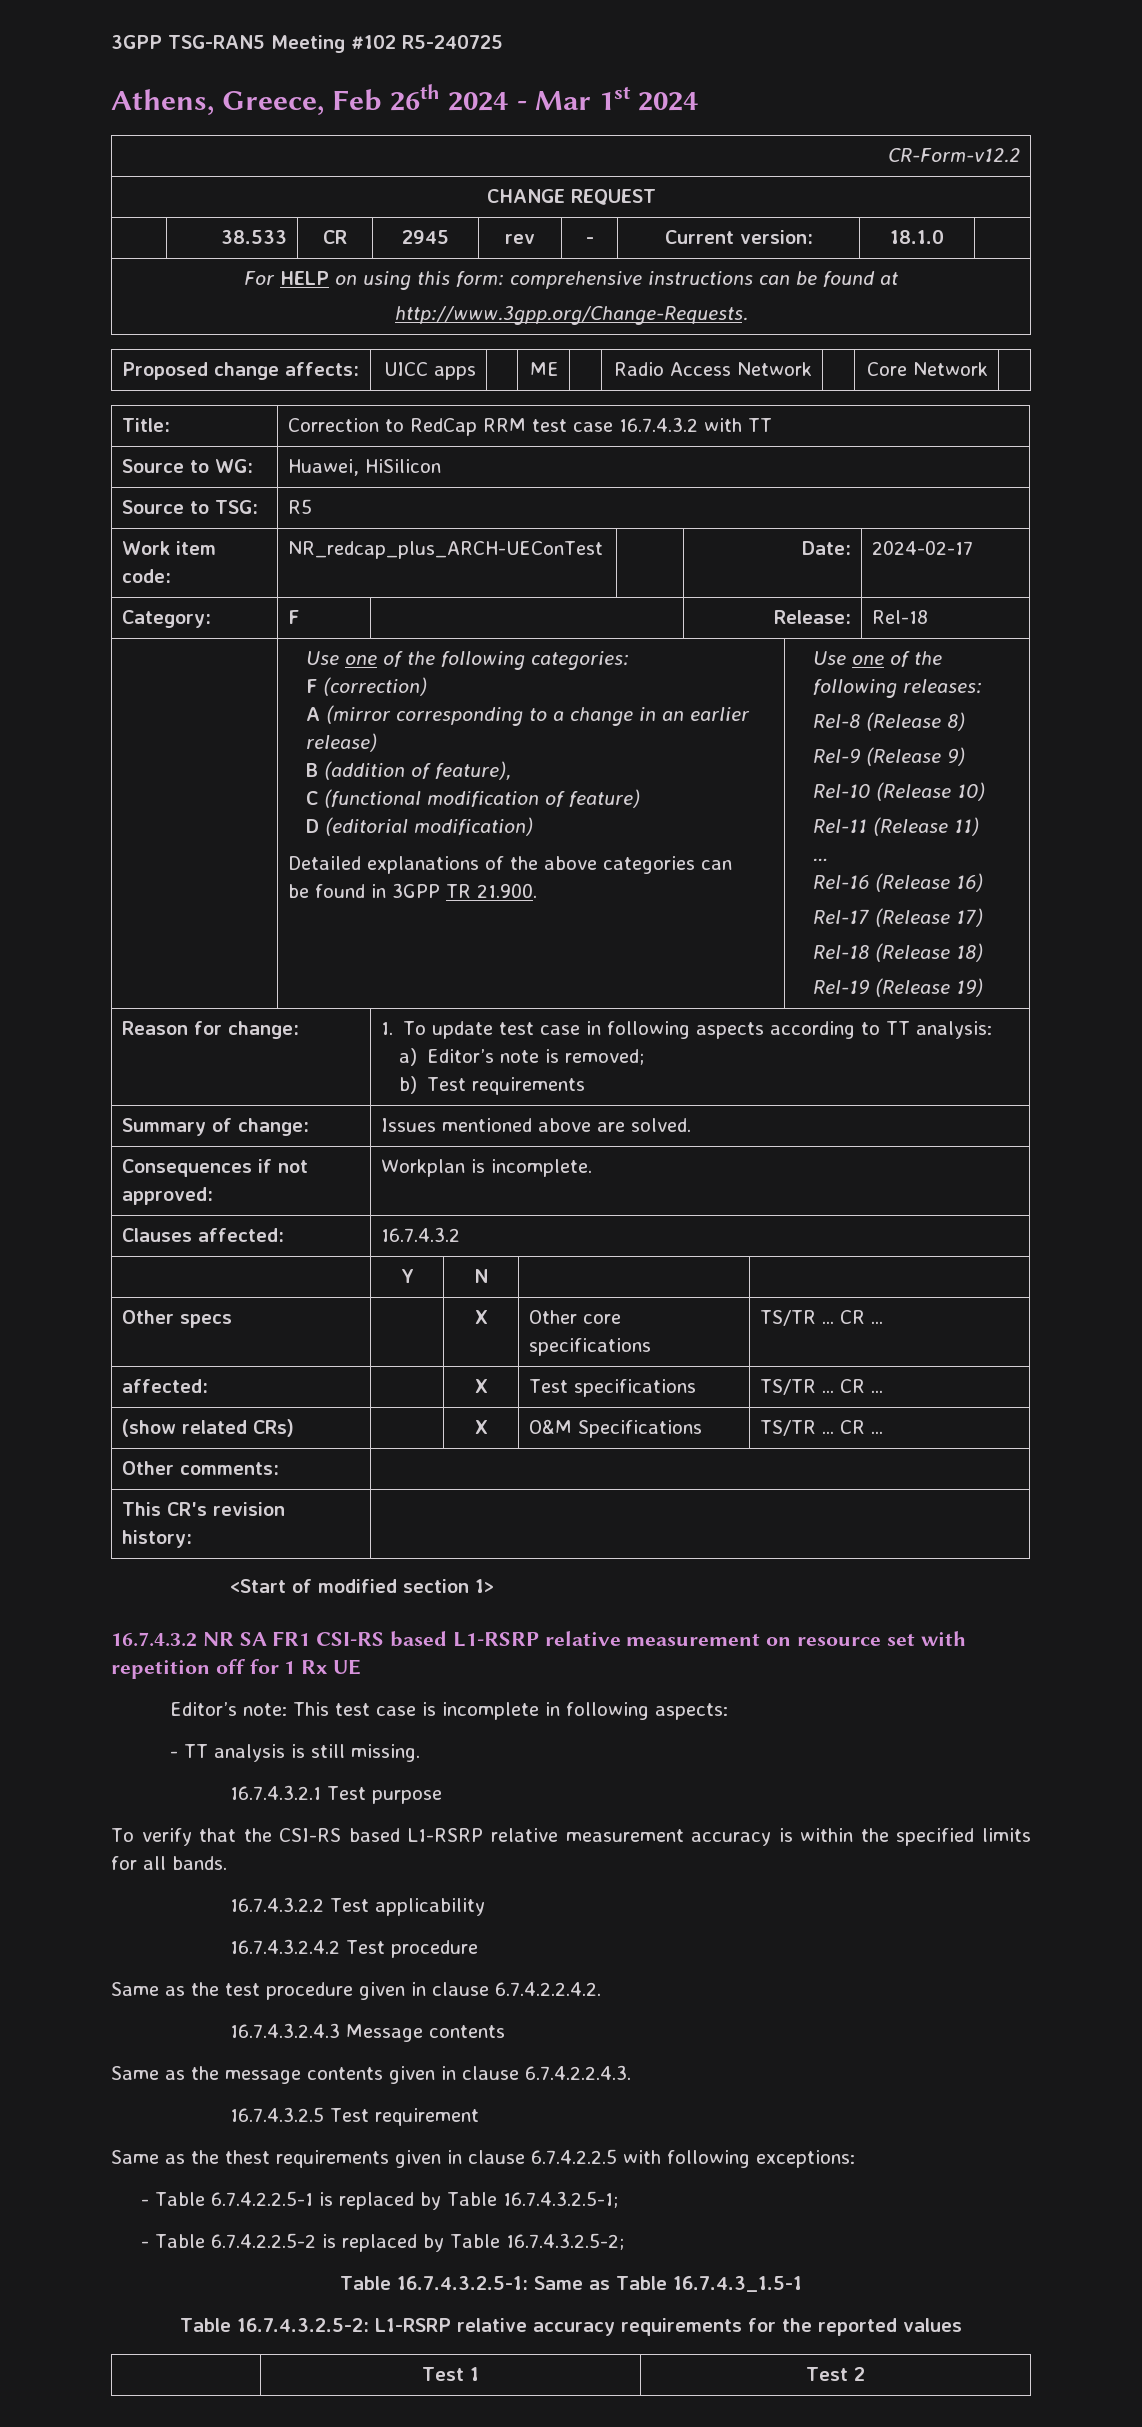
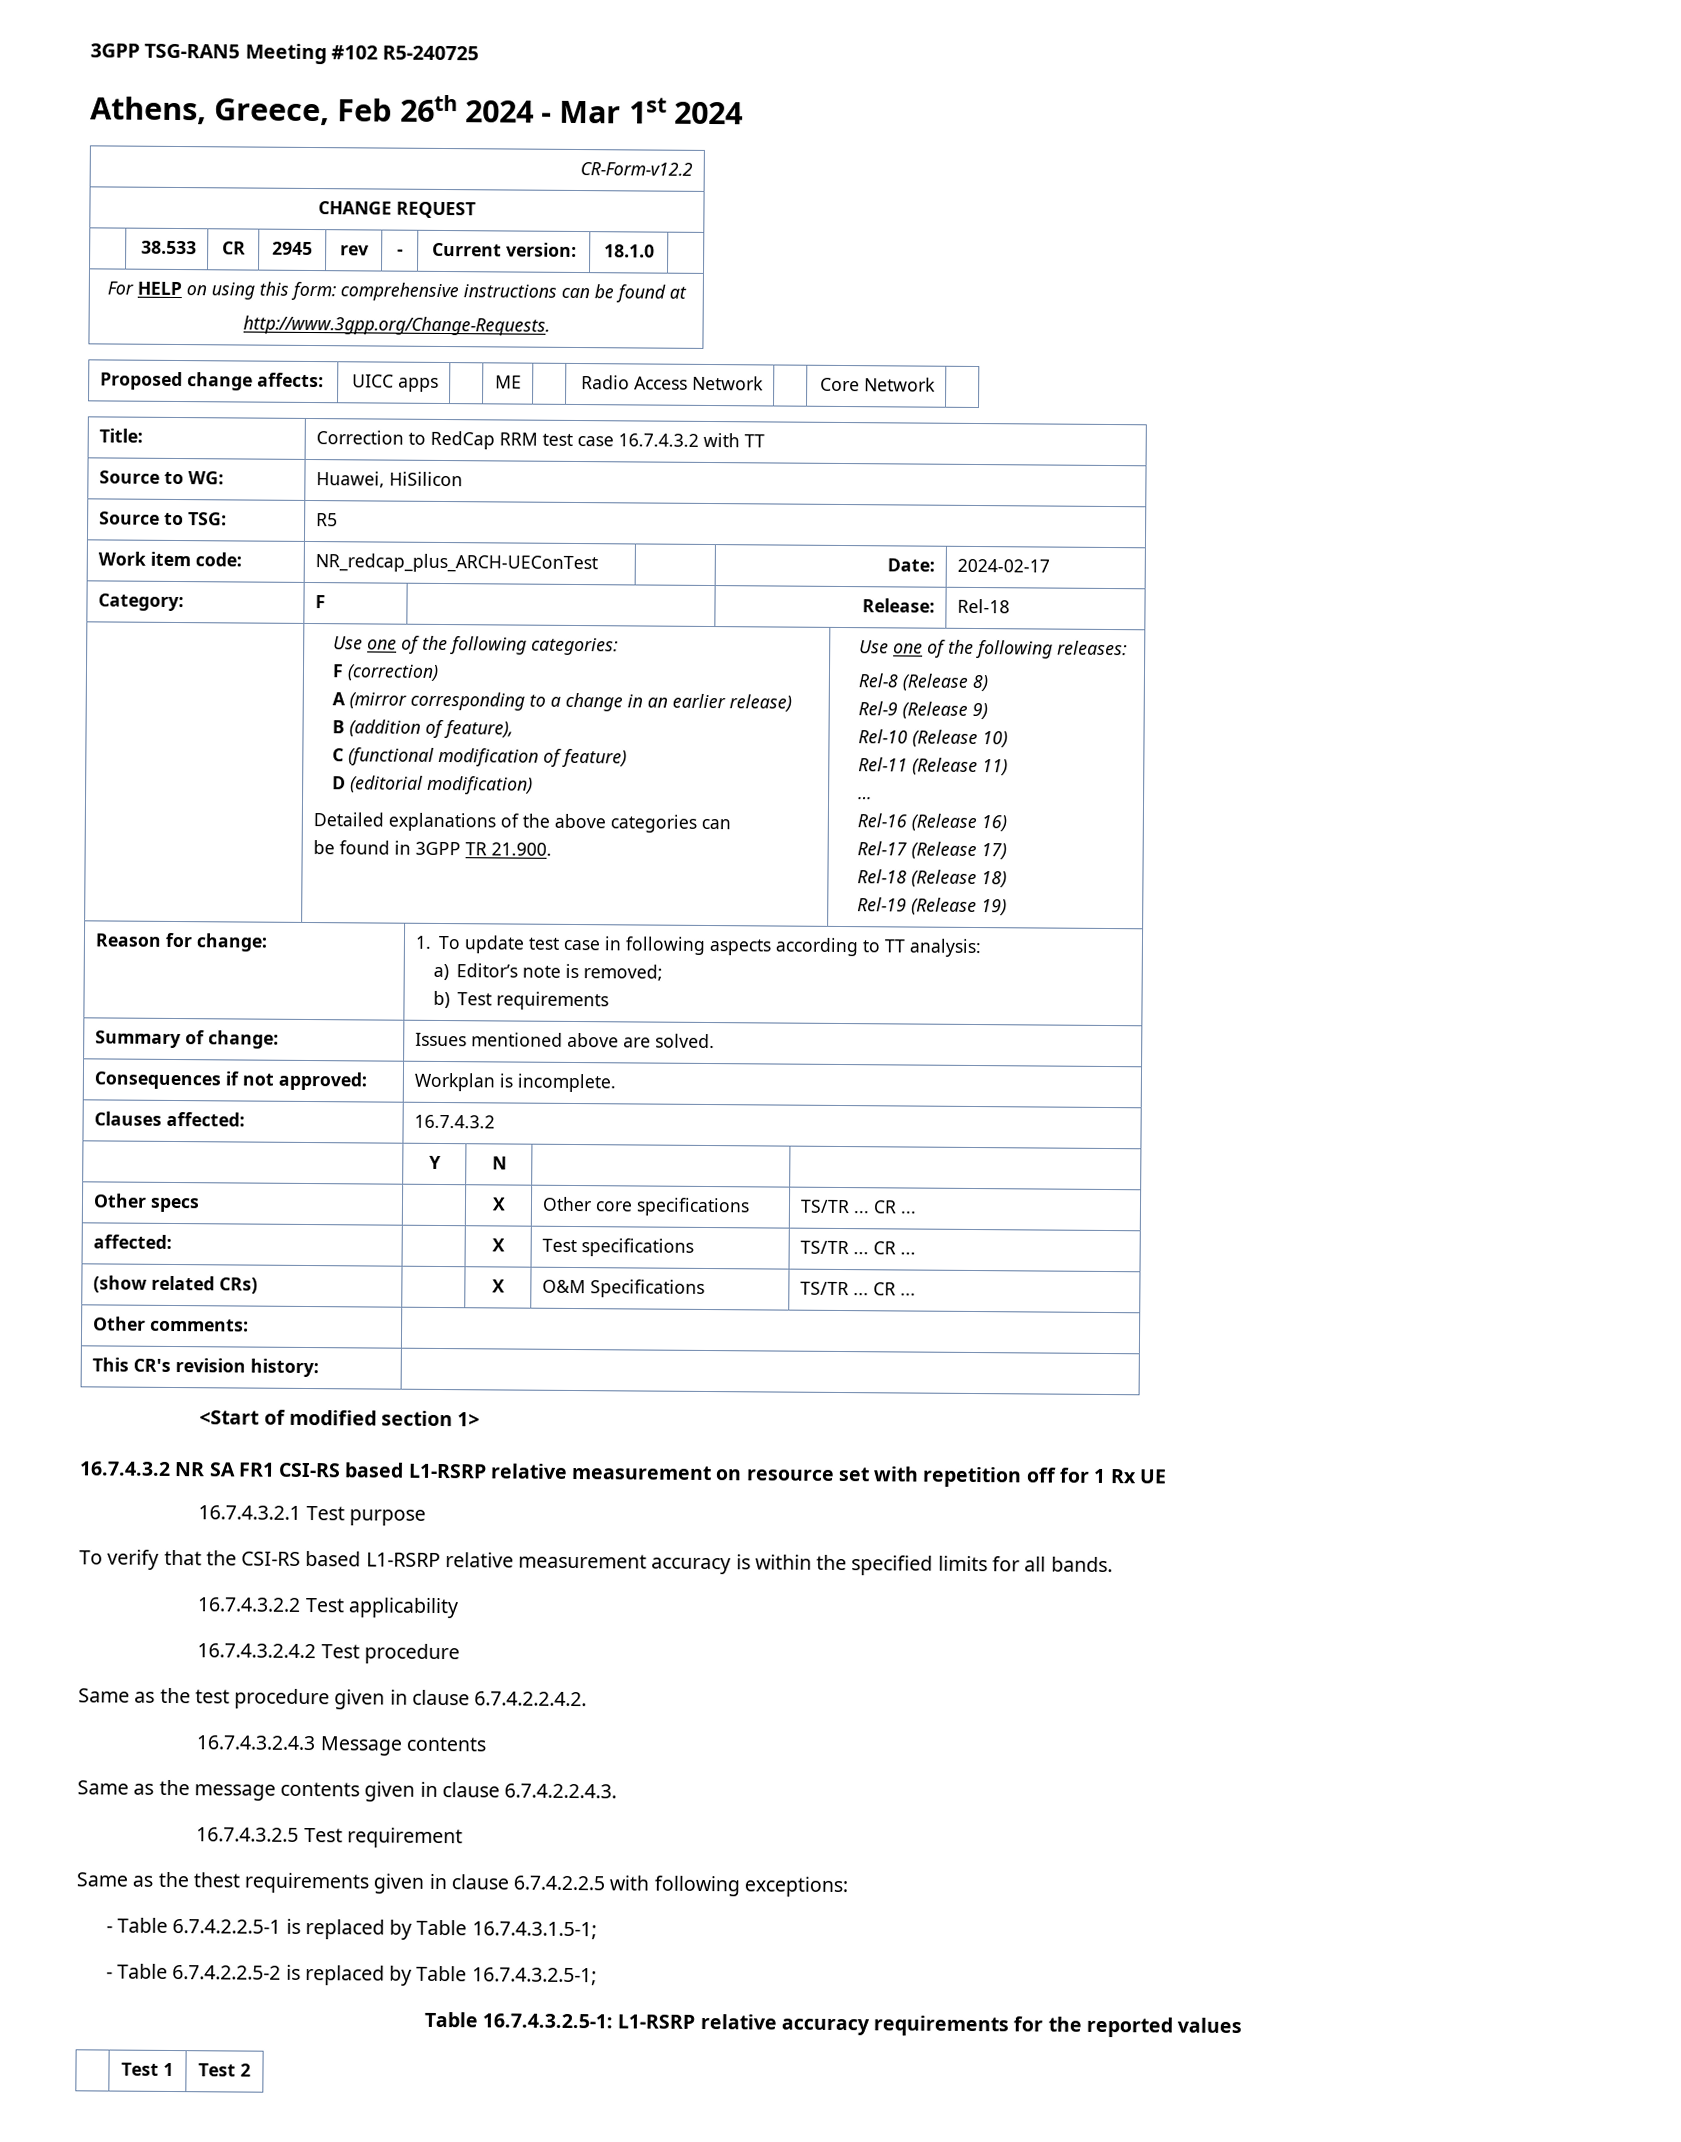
[170,1702,729,1720] [170,1744,421,1762] // Editor’s note: This test case is incomplete in following aspects: // - TT analysis is still missing. -> (1167, 1476) none
[502,2191,618,2208] 16.7.4.3.2.5-1; -> [471,1921,597,1940] 16.7.4.3.1.5-1;
[505,2233,624,2250] 16.7.4.3.2.5-2; -> [471,1967,597,1986] 16.7.4.3.2.5-1;
[534,2276,802,2292] [179,2318,370,2332] Same as Table 16.7.4.3_1.5-1 // Table 16.7.4.3.2.5-2: -> (614, 2021) none

